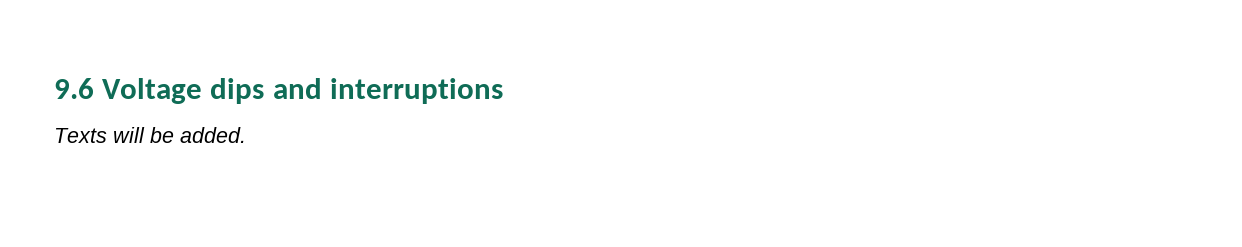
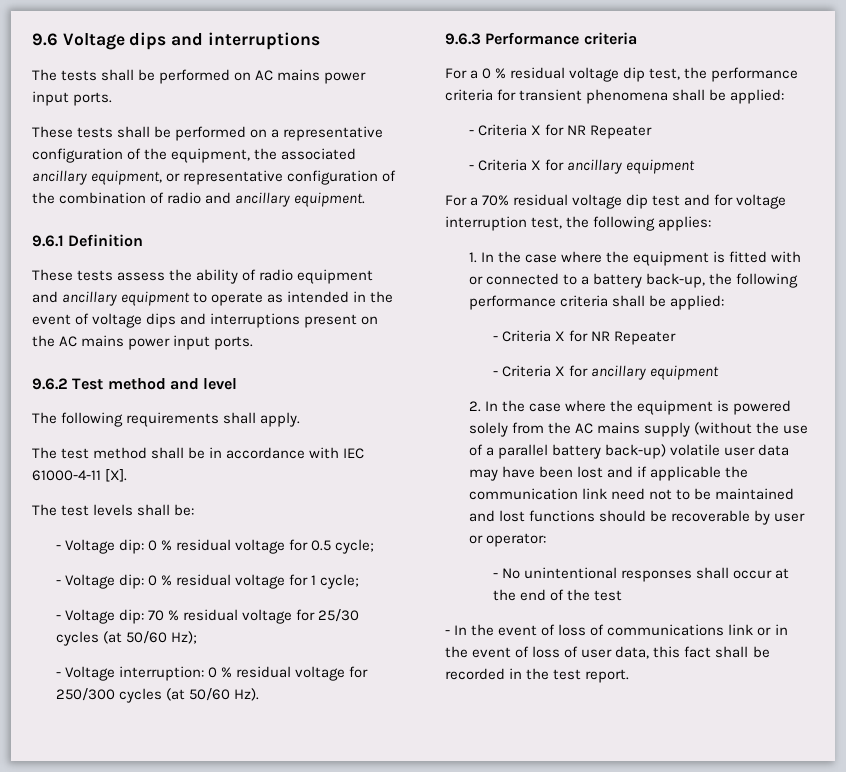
[54,127,246,143] Texts will be added. -> [32,69,367,84] [32,91,113,106] [32,126,384,141] [32,148,357,163] [32,170,397,185] [32,192,366,207] [32,234,144,247] [32,269,374,284] [32,291,394,306] [32,313,379,328] [32,335,254,350] [32,378,238,390] [32,412,301,427] [32,447,365,459] [32,469,128,482] [32,504,195,516] [55,539,375,554] [55,574,360,589] [55,609,360,624] [55,631,198,646] [55,666,369,681] [55,688,260,703] [445,32,637,45] [445,67,799,82] [445,89,785,104] [468,124,653,139] [468,159,696,174] [445,194,787,209] [445,216,712,231] [468,251,802,266] [468,273,799,288] [468,295,725,310] [492,330,677,345] [492,365,720,380] [468,400,792,415] [468,422,809,437] [468,444,790,459] [468,466,749,481] [468,488,795,500] [468,510,806,525] [468,533,546,547] [492,567,790,582] [492,589,623,601] [445,624,788,636] [445,646,770,659] [445,668,630,683] The tests shall be performed on AC mains power input ports. // These tests shall be performed on a representative configuration of the equipment, the associated ancillary equipment, or representative configuration of the combination of radio and ancillary equipment. // 9.6.1 Definition // These tests assess the ability of radio equipment and ancillary equipment to operate as intended in the event of voltage dips and interruptions present on the AC mains power input ports. // 9.6.2 Test method and level // The following requirements shall apply. // The test method shall be in accordance with IEC 61000-4-11 [X]. // The test levels shall be: // - Voltage dip: 0 % residual voltage for 0.5 cycle; // - Voltage dip: 0 % residual voltage for 1 cycle; // - Voltage dip: 70 % residual voltage for 25/30 cycles (at 50/60 Hz); // - Voltage interruption: 0 % residual voltage for 250/300 cycles (at 50/60 Hz). // 9.6.3 Performance criteria // For a 0 % residual voltage dip test, the performance criteria for transient phenomena shall be applied: // - Criteria X for NR Repeater // - Criteria X for ancillary equipment // For a 70% residual voltage dip test and for voltage interruption test, the following applies: // 1. In the case where the equipment is fitted with or connected to a battery back-up, the following performance criteria shall be applied: // - Criteria X for NR Repeater // - Criteria X for ancillary equipment // 2. In the case where the equipment is powered solely from the AC mains supply (without the use of a parallel battery back-up) volatile user data may have been lost and if applicable the communication link need not to be maintained and lost functions should be recoverable by user or operator: // - No unintentional responses shall occur at the end of the test // - In the event of loss of communications link or in the event of loss of user data, this fact shall be recorded in the test report.

